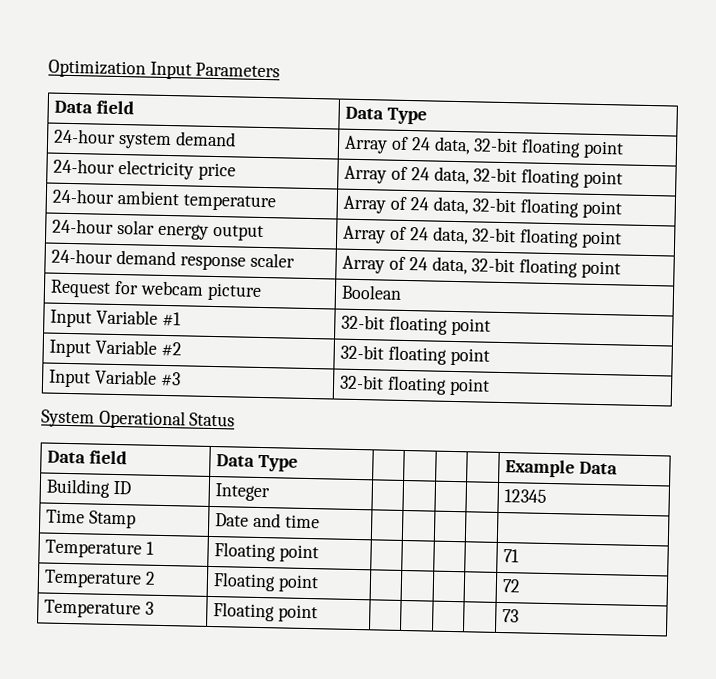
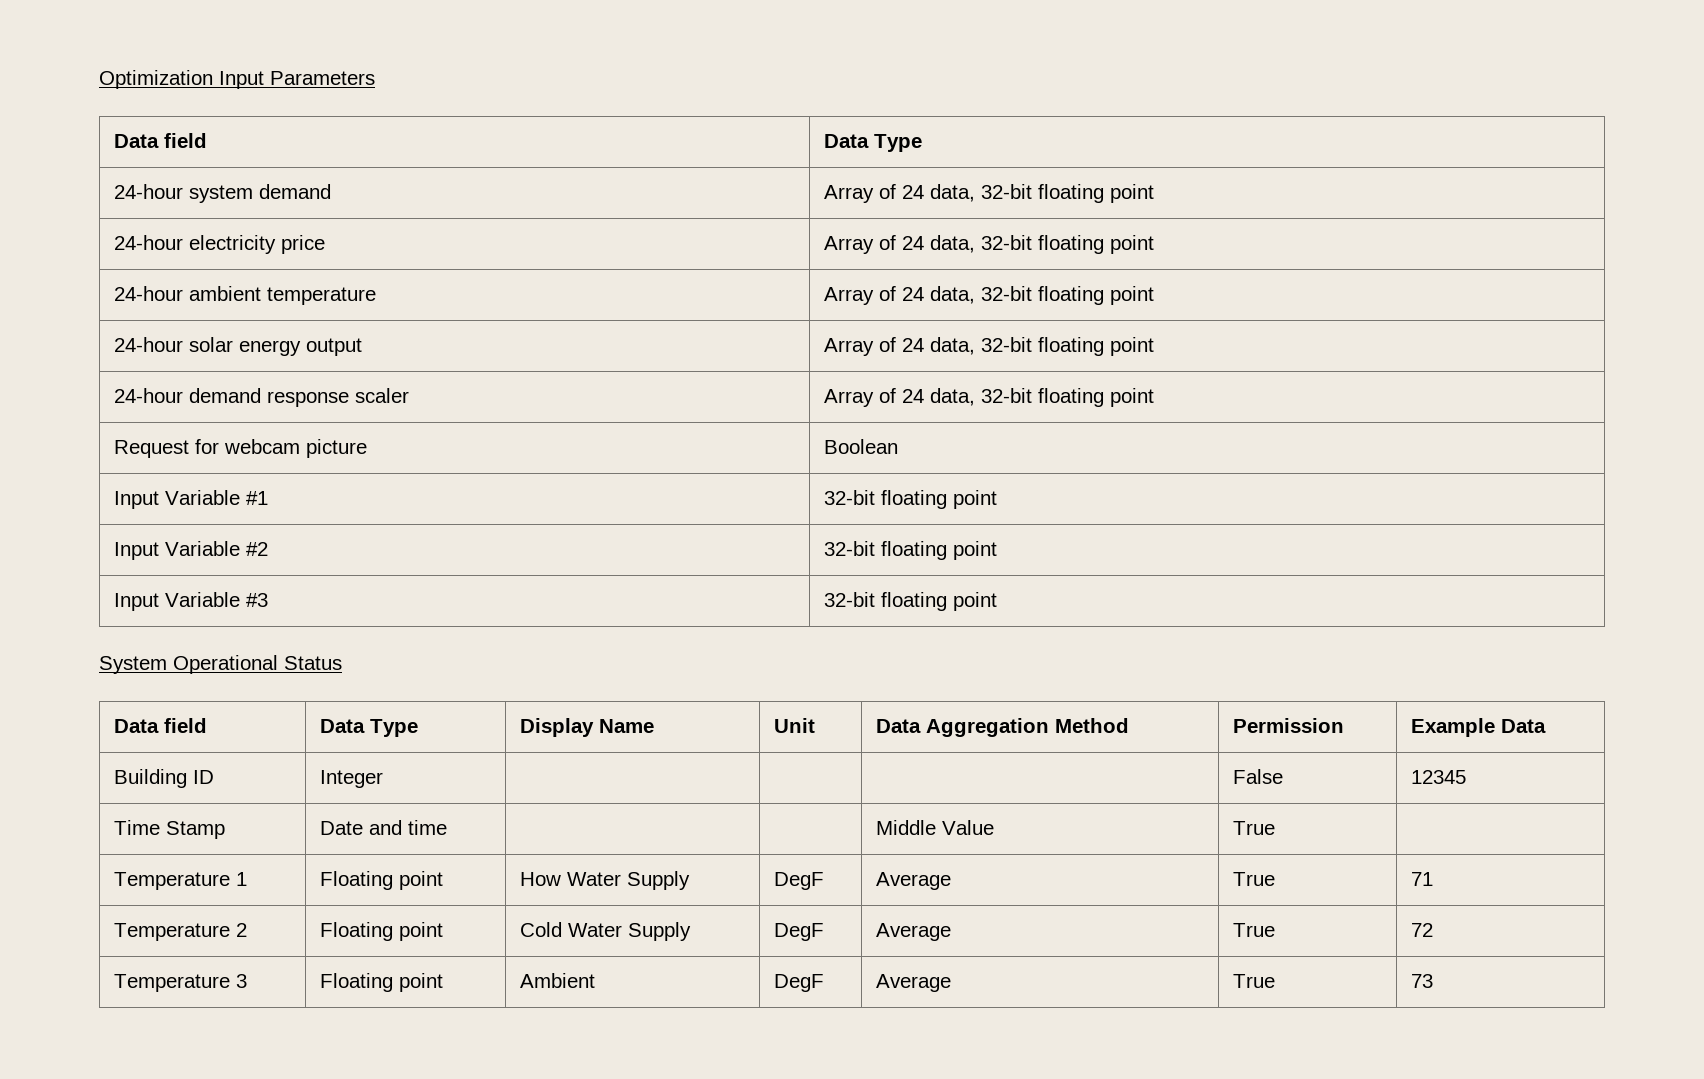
(299, 463) | | | -> [519,718,654,737] [773,718,815,733] [875,718,1129,737] [1232,718,1344,733] Display Name | Unit | Data Aggregation Method | Permission
(271, 492) none -> [1232,769,1283,784] False
(320, 521) | -> [875,820,994,835] [1232,821,1275,835] Middle Value | True
(320, 553) | | | -> [519,871,690,890] [773,872,824,890] [875,872,951,890] [1232,872,1275,886] How Water Supply | DegF | Average | True
(320, 583) | | | -> [519,922,691,941] [773,923,824,941] [875,923,951,941] [1232,923,1275,937] Cold Water Supply | DegF | Average | True
(319, 613) | | | -> [519,973,595,988] [773,974,824,992] [875,974,951,992] [1232,974,1275,988] Ambient | DegF | Average | True

